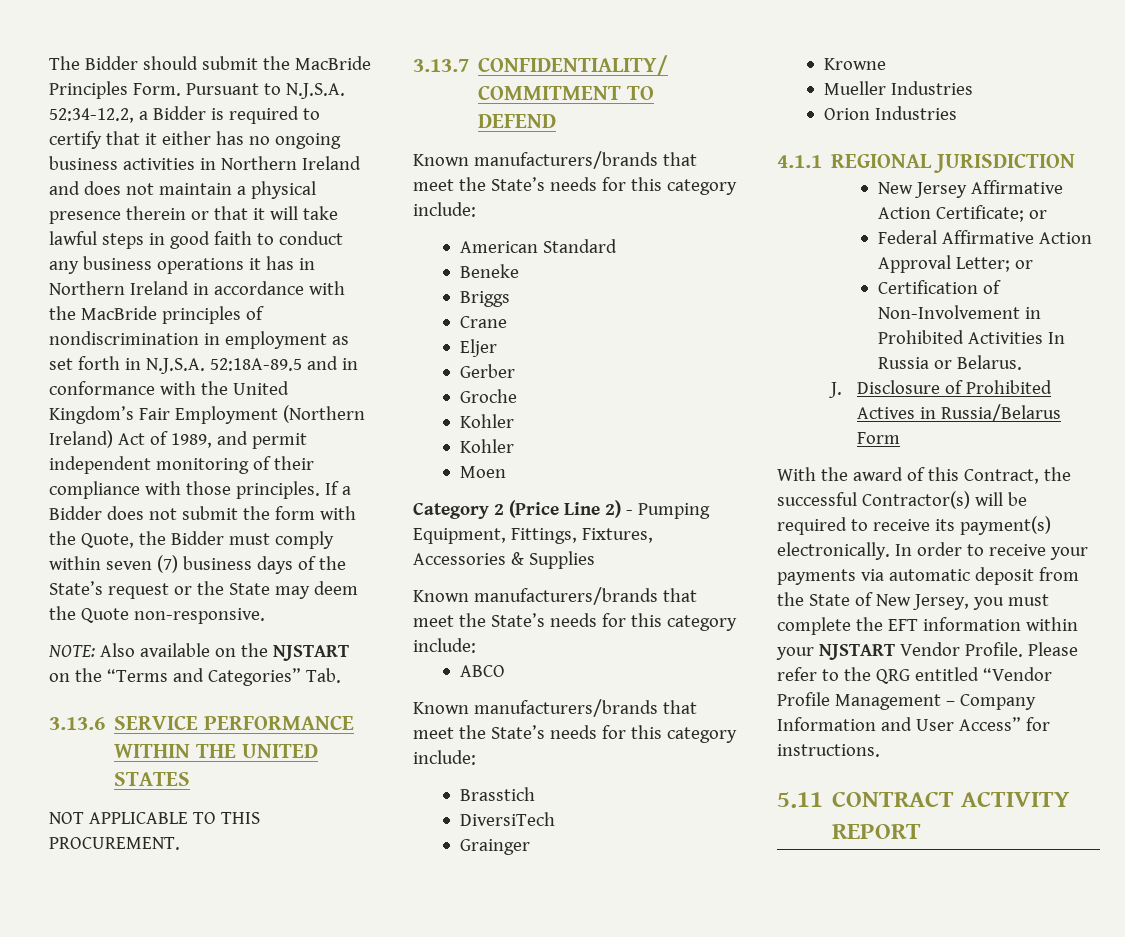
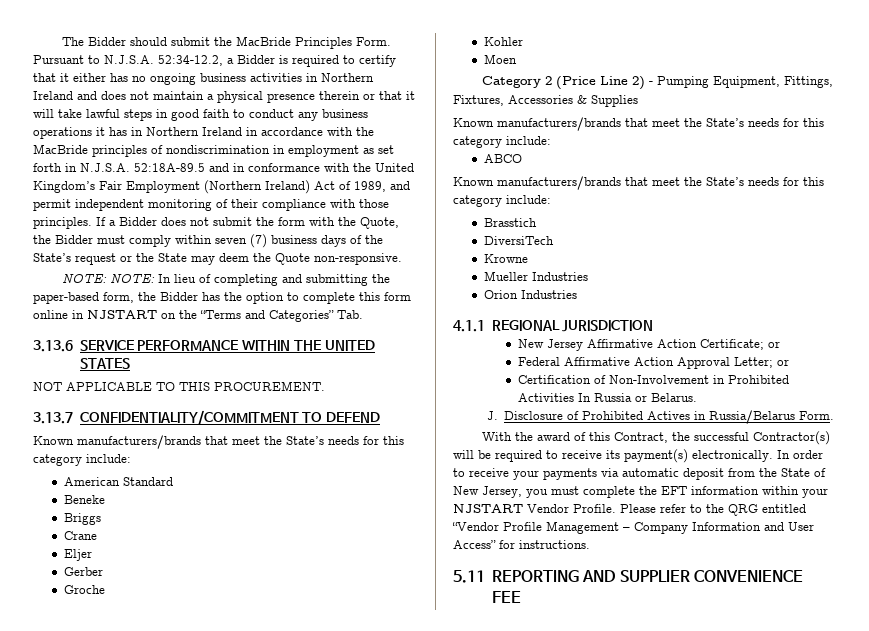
[99,643,268,657] Also available on the -> [109,273,390,286] [33,292,411,304] [33,310,84,319] NOTE: In lieu of completing and submitting the paper-based form, the Bidder has the option to complete this form online in
[460,439,515,453] // Kohler -> (524, 41) none
[460,839,531,855] // Grainger -> (555, 240) none
[857,432,901,444] Form -> [799,411,835,420] Form.
[832,791,1070,807] [832,824,922,839] CONTRACT ACTIVITY REPORT -> [491,570,804,582] [491,591,521,603] REPORTING AND SUPPLIER CONVENIENCE FEE

